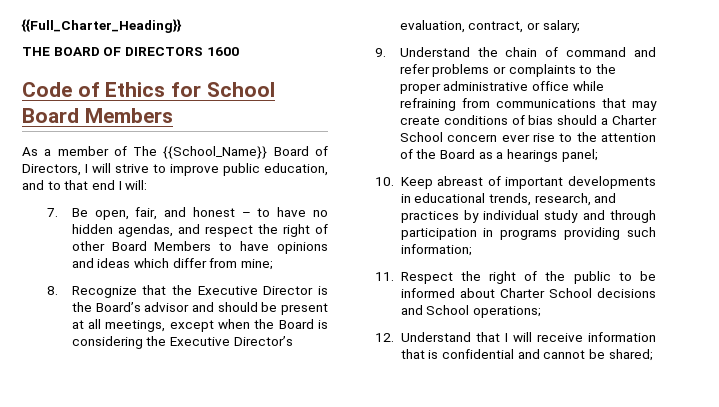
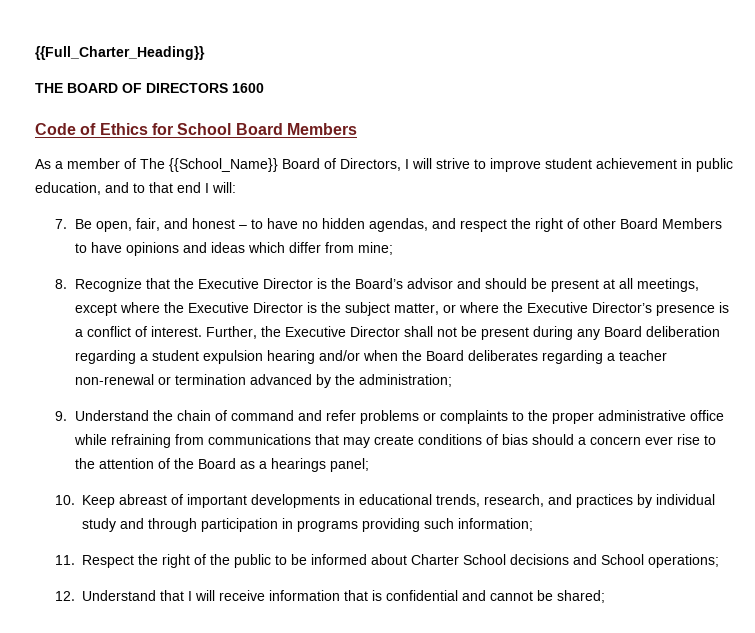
(219, 170) none -> [545,158,692,169] student achievement in
[218,319,328,329] [71,336,293,349] [399,20,580,33] when the Board is considering the Executive Director’s evaluation, contract, or salary; -> [120,302,730,316] [75,326,721,340] [75,350,668,364] [75,374,453,388] where the Executive Director is the subject matter, or where the Executive Director’s presence is a conflict of interest. Further, the Executive Director shall not be present during any Board deliberation regarding a student expulsion hearing and/or when the Board deliberates regarding a teacher non-renewal or termination advanced by the administration;
[612,115,657,125] [399,132,443,142] Charter School -> (587, 441) none

